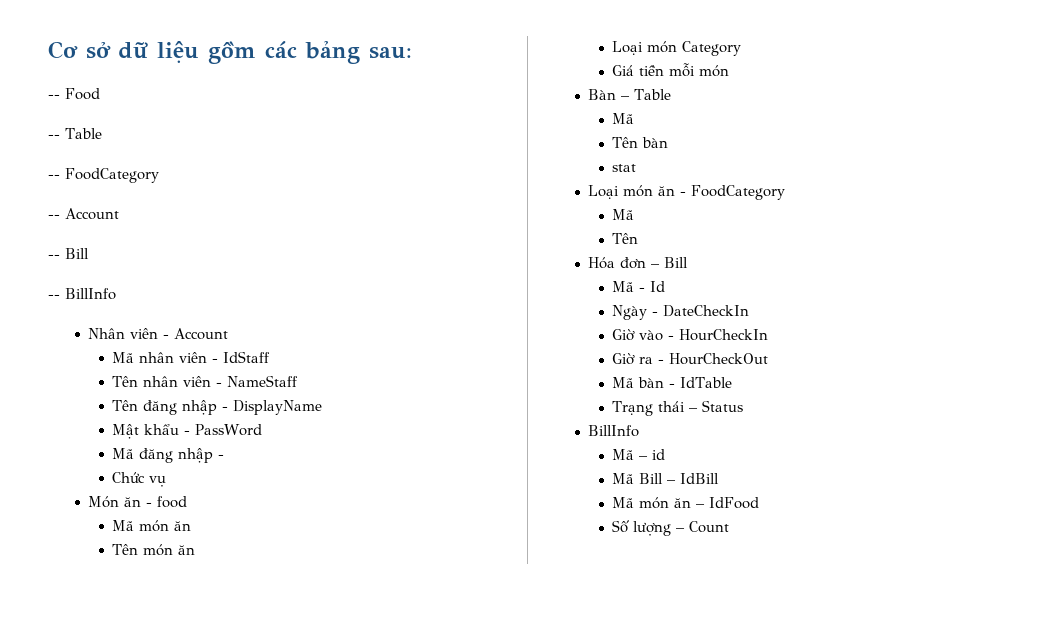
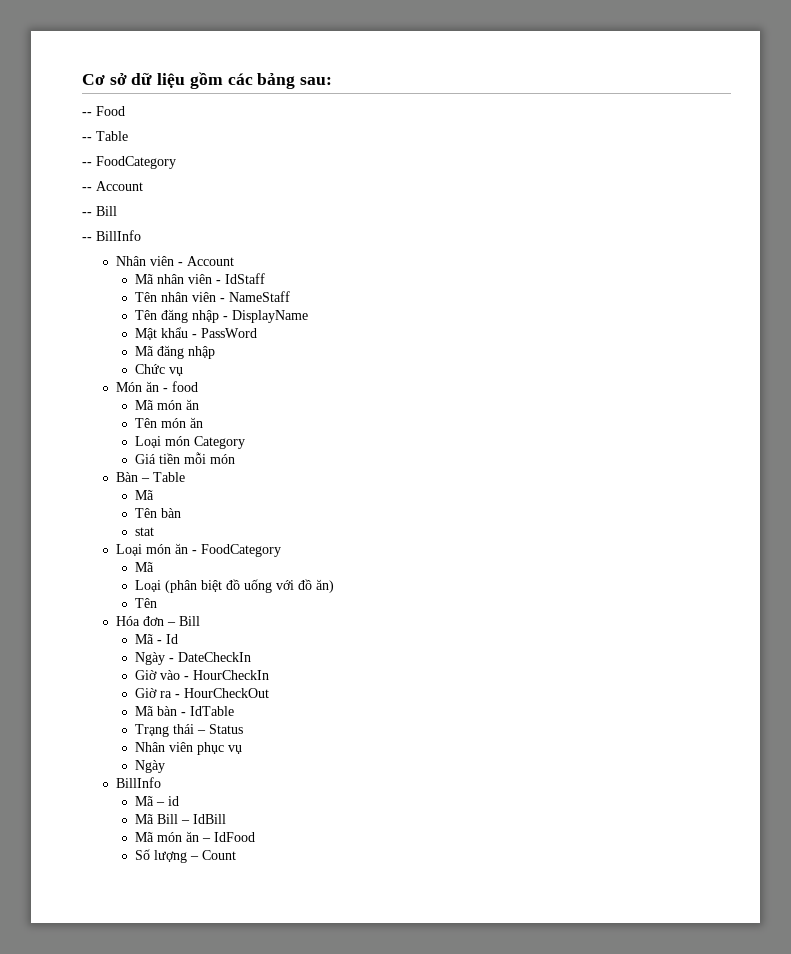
[218,454,225,459] - -> (215, 352) none
(635, 214) none -> [134,579,334,593] // Loại (phân biệt đồ uống với đồ ăn)
(744, 406) none -> [134,742,242,755] [134,760,165,773] // Nhân viên phục vụ // Ngày

